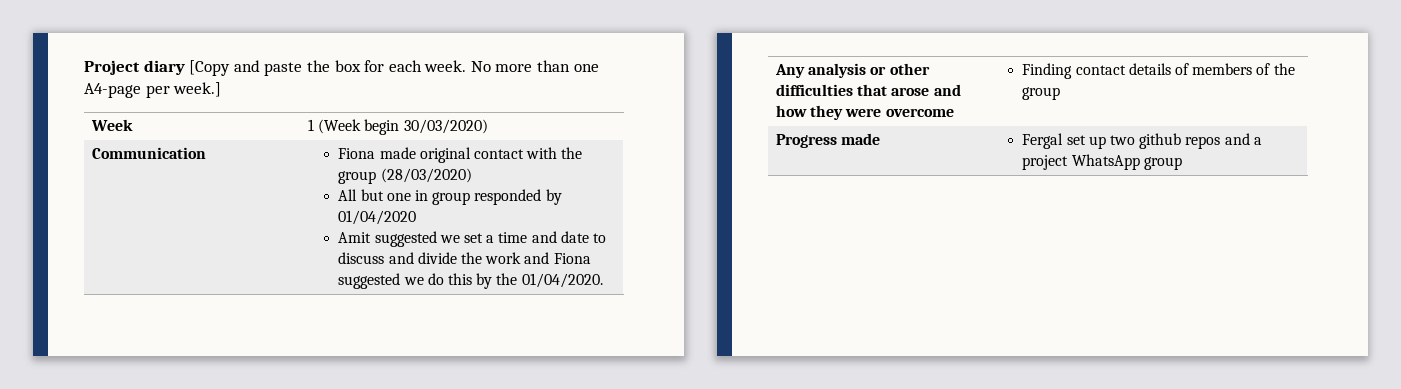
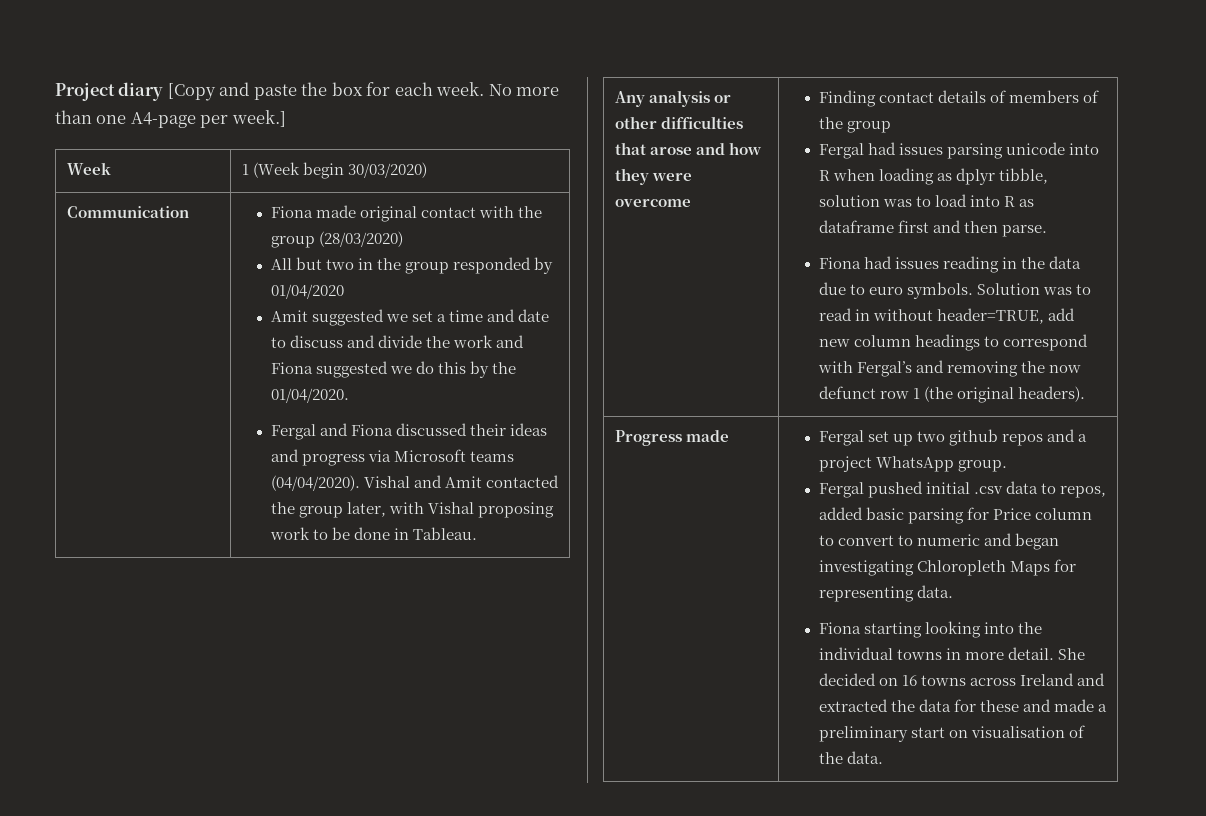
[386,190,429,201] one in -> [325,258,401,270] two in the
(603, 280) none -> [270,423,547,440] [270,449,514,466] [270,475,559,491] [270,502,554,518] [269,527,477,540] // Fergal and Fiona discussed their ideas and progress via Microsoft teams (04/04/2020). Vishal and Amit contacted the group later, with Vishal proposing work to be done in Tableau.
(1061, 93) none -> [818,142,1099,159] [818,168,1048,185] [818,194,1034,207] [818,220,1047,237] [818,256,1081,273] [818,282,1091,299] [818,308,1075,324] [818,334,1088,351] [817,360,1081,377] [818,386,1085,403] // Fergal had issues parsing unicode into R when loading as dplyr tibble, solution was to load into R as dataframe first and then parse. // Fiona had issues reading in the data due to euro symbols. Solution was to read in without header=TRUE, add new column headings to correspond with Fergal’s and removing the now defunct row 1 (the original headers).
[1143,157,1182,170] group -> [957,460,1007,472] [818,481,1106,498] [818,507,1092,524] [818,533,1059,550] [818,559,1076,576] [818,585,953,602] [818,621,1042,638] [818,647,1085,660] [818,673,1105,686] [818,699,1107,712] [818,725,1085,742] [818,751,883,764] group. // Fergal pushed initial .csv data to repos, added basic parsing for Price column to convert to numeric and began investigating Chloropleth Maps for representing data. // Fiona starting looking into the individual towns in more detail. She decided on 16 towns across Ireland and extracted the data for these and made a preliminary start on visualisation of the data.

